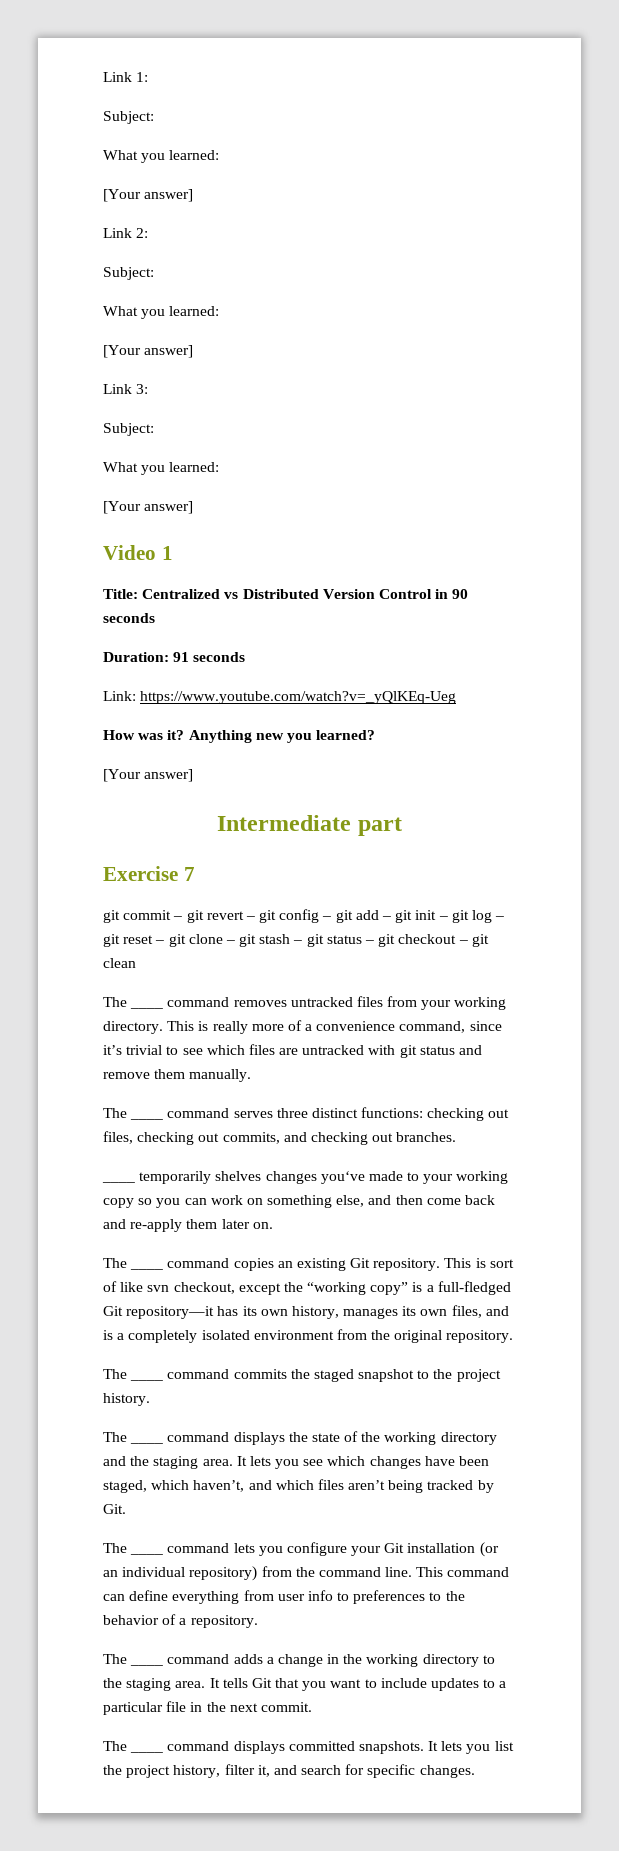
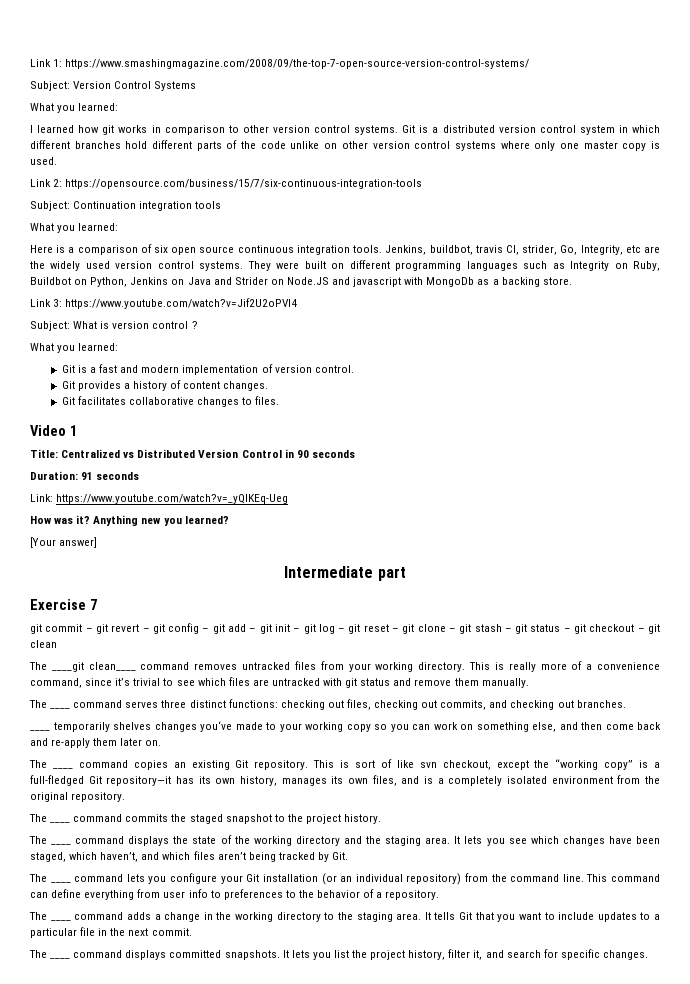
[103,111,154,124] [103,150,220,163] [103,189,194,202] // Subject: // What you learned: // [Your answer] -> [65,59,530,69] [30,81,197,91] [30,103,119,113] [30,125,661,135] [30,140,661,151] [30,157,57,165] https://www.smashingmagazine.com/2008/09/the-top-7-open-source-version-control-systems/ // Subject: Version Control Systems // What you learned: // I learned how git works in comparison to other version control systems. Git is a distributed version control system in which different branches hold different parts of the code unlike on other version control systems where only one master copy is used.
[103,267,154,280] [103,306,220,319] [103,345,194,358] // Subject: // What you learned: // [Your answer] -> [65,179,423,189] [30,201,222,211] [30,223,119,233] [30,244,661,255] [30,260,660,271] [30,277,572,287] https://opensource.com/business/15/7/six-continuous-integration-tools // Subject: Continuation integration tools // What you learned: // Here is a comparison of six open source continuous integration tools. Jenkins, buildbot, travis CI, strider, Go, Integrity, etc are the widely used version control systems. They were built on different programming languages such as Integrity on Ruby, Buildbot on Python, Jenkins on Java and Strider on Node.JS and javascript with MongoDb as a backing store.
[103,423,154,436] [103,462,220,475] [103,501,194,514] // Subject: // What you learned: // [Your answer] -> [65,298,298,309] [30,321,198,331] [30,343,119,353] [61,364,354,375] [61,380,269,391] [61,396,280,407] https://www.youtube.com/watch?v=Jif2U2oPVI4 // Subject: What is version control ? // What you learned: // Git is a fast and modern implementation of version control. // Git provides a history of content changes. // Git facilitates collaborative changes to files.
[130,1007,164,1009] ____ -> [51,662,136,672] ____git clean____

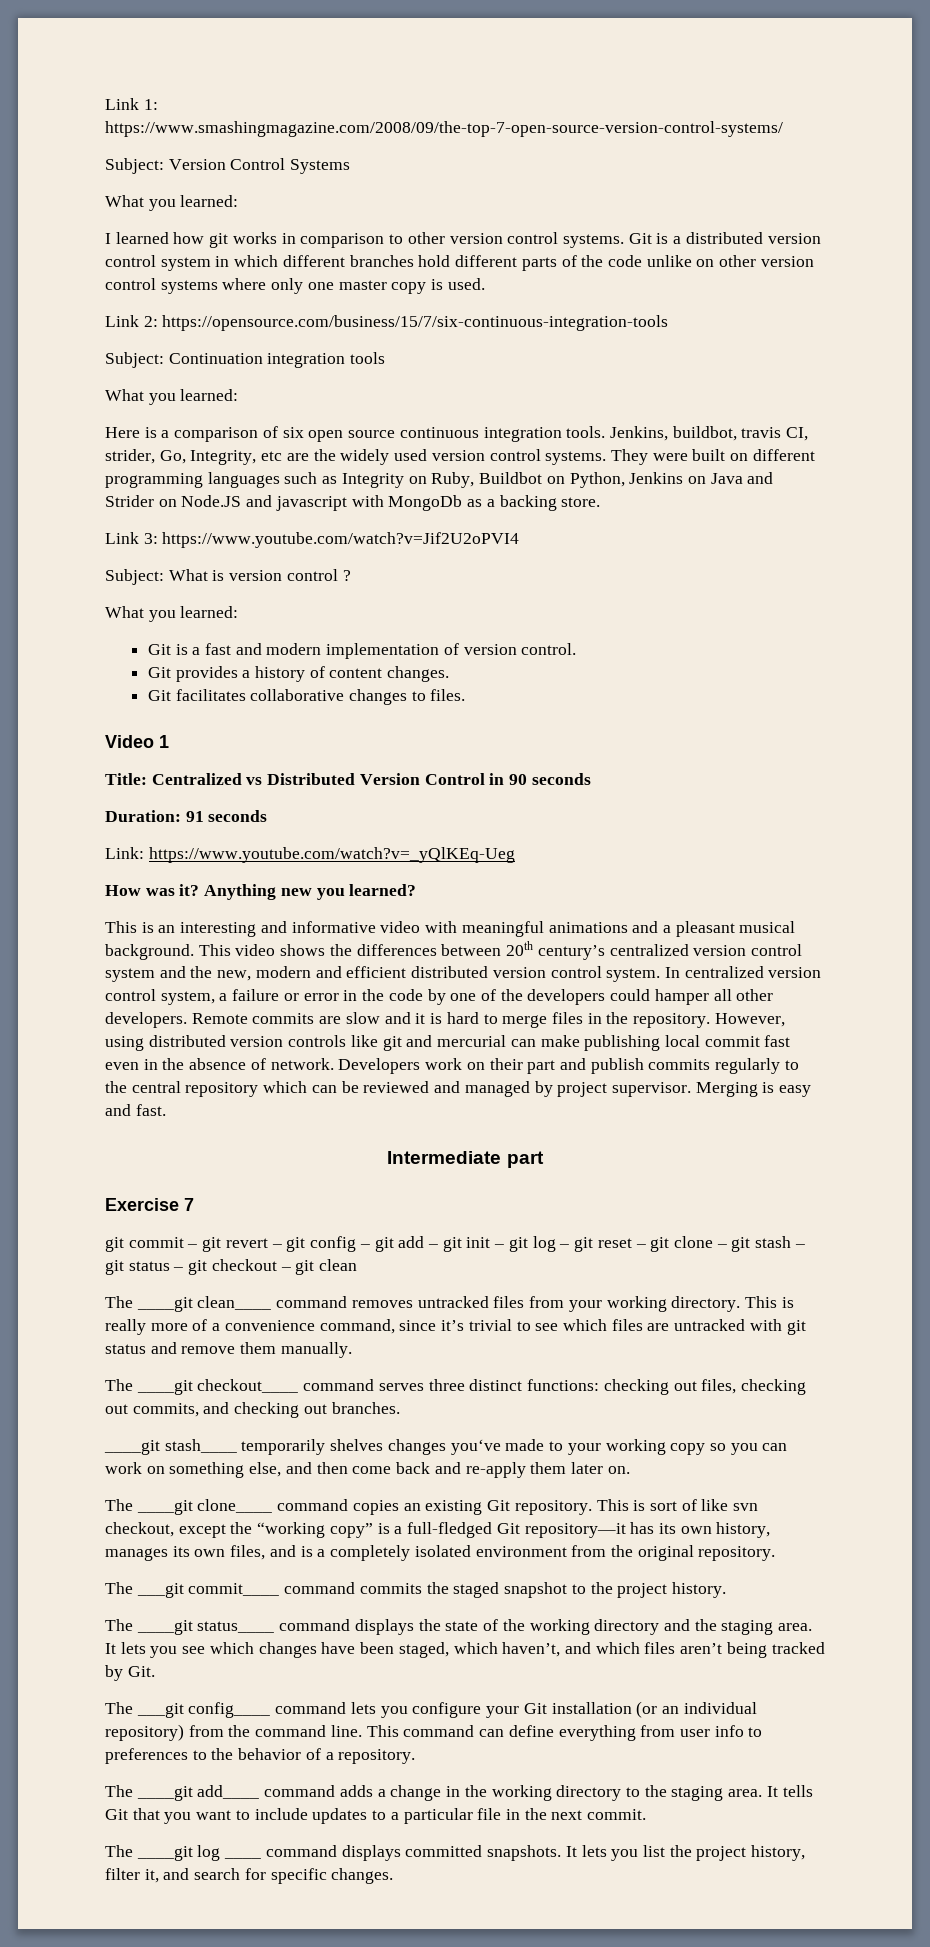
[30,537,98,548] [Your answer] -> [105,921,796,937] [105,941,802,960] [105,966,822,982] [105,989,774,1005] [105,1012,785,1028] [105,1035,791,1051] [105,1058,799,1074] [105,1081,812,1097] [105,1104,166,1116] This is an interesting and informative video with meaningful animations and a pleasant musical background. This video shows the differences between 20th century’s centralized version control system and the new, modern and efficient distributed version control system. In centralized version control system, a failure or error in the code by one of the developers could hamper all other developers. Remote commits are slow and it is hard to merge files in the repository. However, using distributed version controls like git and mercurial can make publishing local commit fast even in the absence of network. Developers work on their part and publish commits regularly to the central repository which can be reviewed and managed by project supervisor. Merging is easy and fast.
[50,708,71,709] ____ -> [136,1379,299,1395] ____git checkout____
[30,730,50,731] ____ -> [104,1439,237,1455] ____git stash____
[52,768,73,769] ____ -> [136,1499,273,1515] ____git clone____
[50,822,71,823] ____ -> [136,1583,280,1598] ___git commit____
[51,844,72,845] ____ -> [136,1620,275,1635] ____git status____
[50,882,71,883] ____ -> [136,1702,271,1718] ___git config____
[50,920,71,921] ____ -> [136,1785,260,1801] ____git add____
(47, 954) none -> [136,1845,221,1861] ____git log

